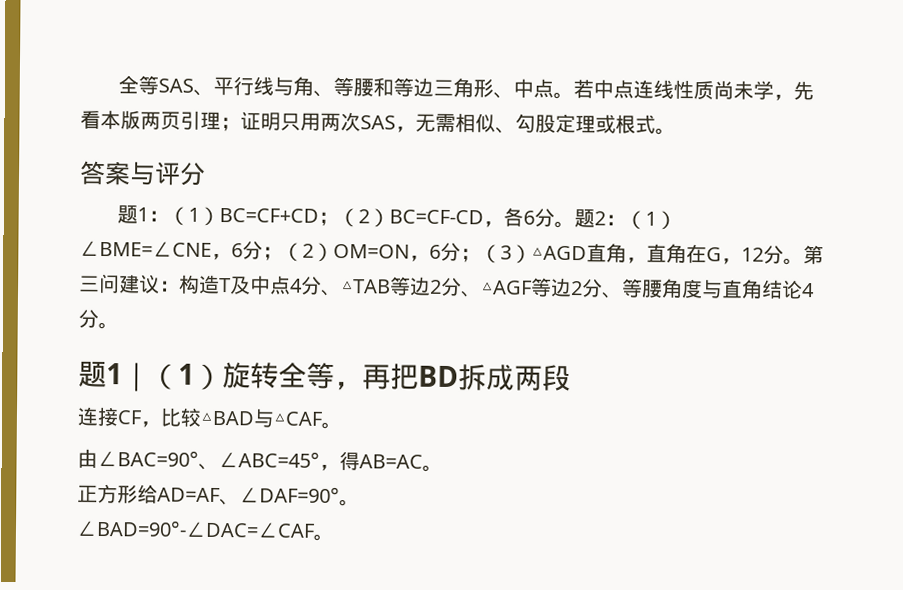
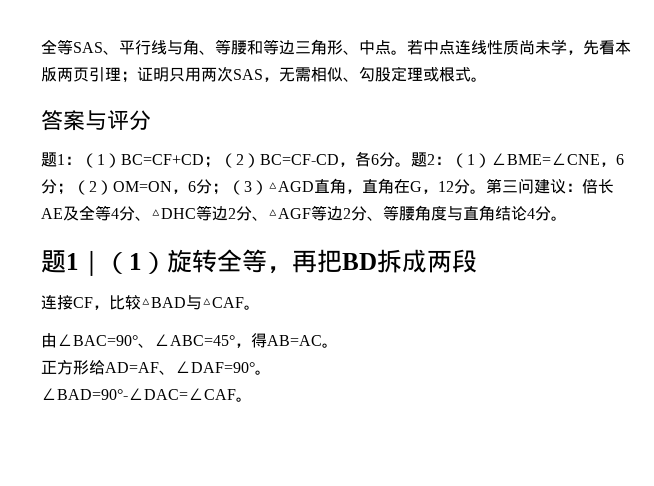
[179,274,291,295] 构造T及中点 -> [582,179,614,194] [41,205,111,221] 倍长AE及全等
[341,279,391,294] △TAB -> [151,208,196,219] △DHC

